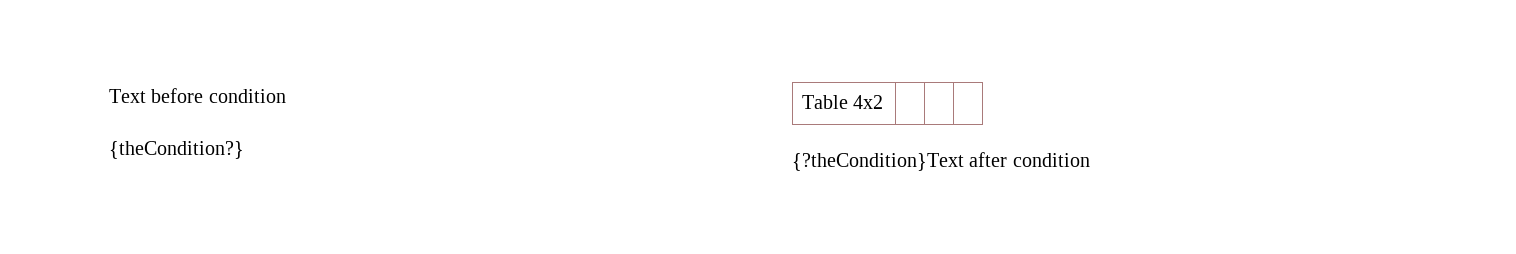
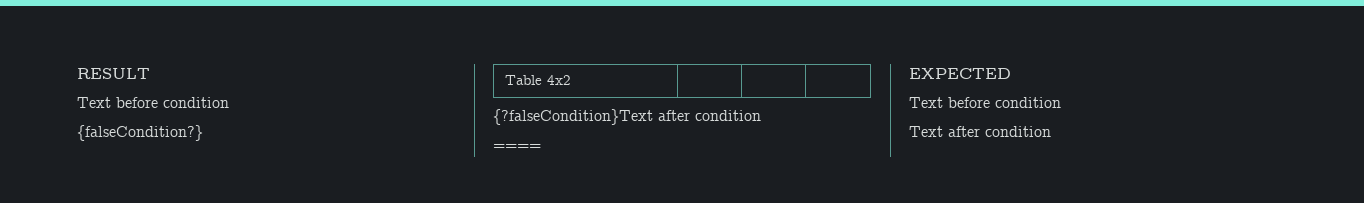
[109,88,286,103] [109,141,244,159] Text before condition // {theCondition?} -> [77,68,150,79] [77,97,229,108] [77,125,203,141] RESULT // Text before condition // {falseCondition?}
[792,152,1090,171] {?theCondition}Text after condition -> [493,109,761,125] [493,144,541,150] [909,68,1011,79] [909,97,1061,108] [909,126,1051,137] {?falseCondition}Text after condition // ==== // EXPECTED // Text before condition // Text after condition

